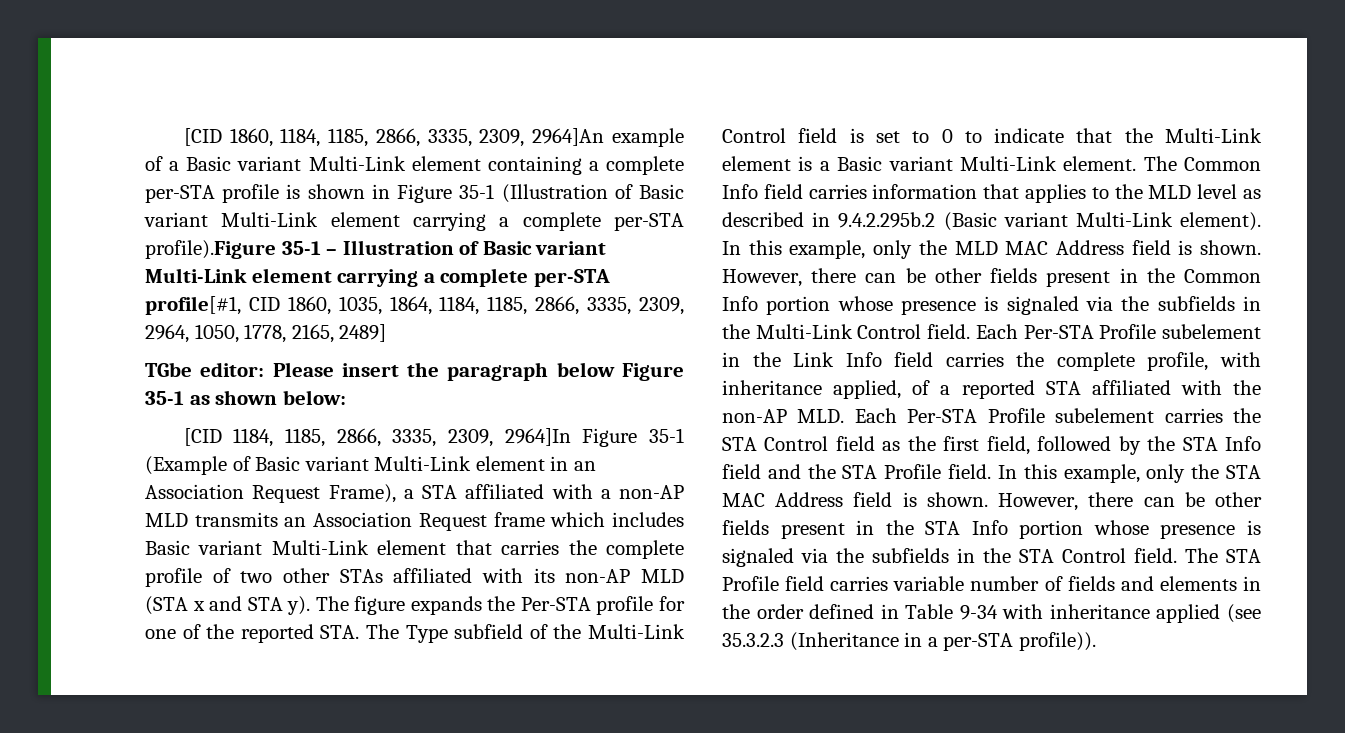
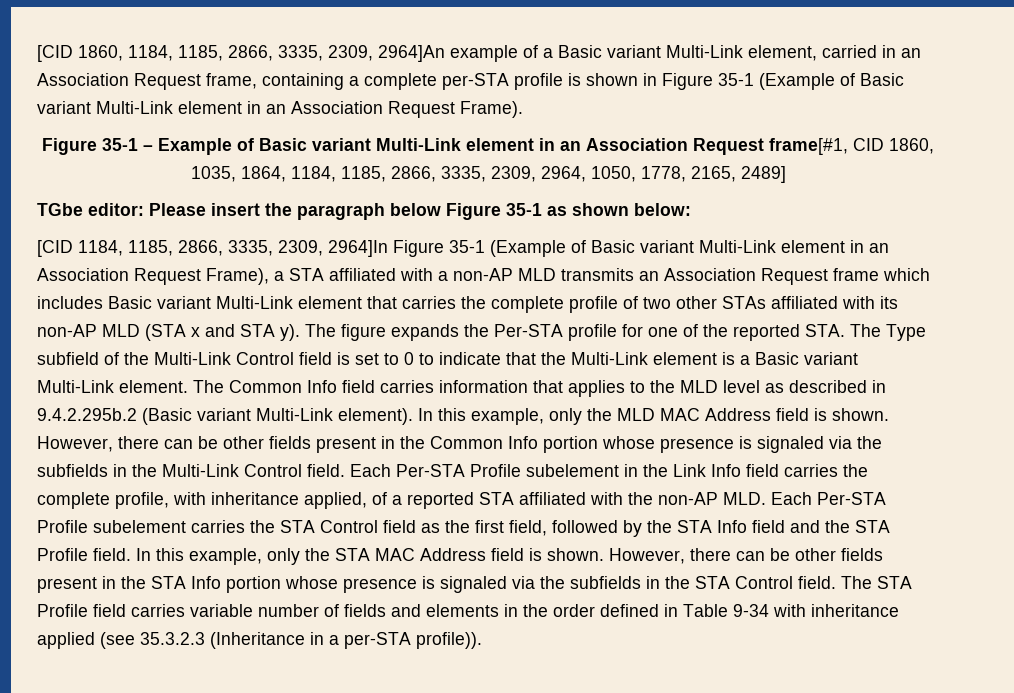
[411,156,481,171] element -> [748,45,921,61] [37,73,257,90] element, carried in an Association Request frame,
[501,184,684,203] [144,212,684,231] [145,240,276,259] (Illustration of Basic variant Multi-Link element carrying a complete per-STA profile).Figure -> [759,73,904,90] [37,101,523,118] [42,138,97,155] (Example of Basic variant Multi-Link element in an Association Request Frame). // Figure
[342,240,607,255] [145,268,610,287] [145,296,241,315] Illustration of Basic variant Multi-Link element carrying a complete per-STA profile[#1, -> [158,138,848,155] Example of Basic variant Multi-Link element in an Association Request frame[#1,

